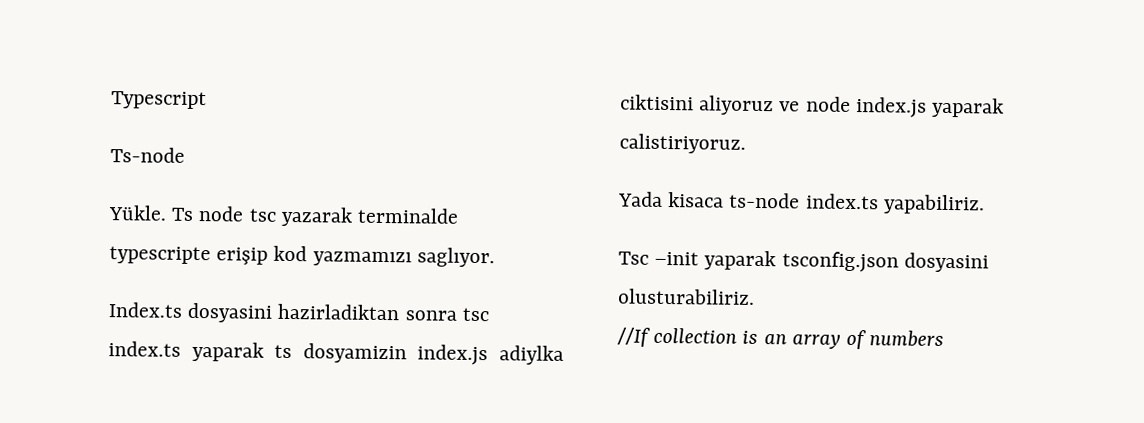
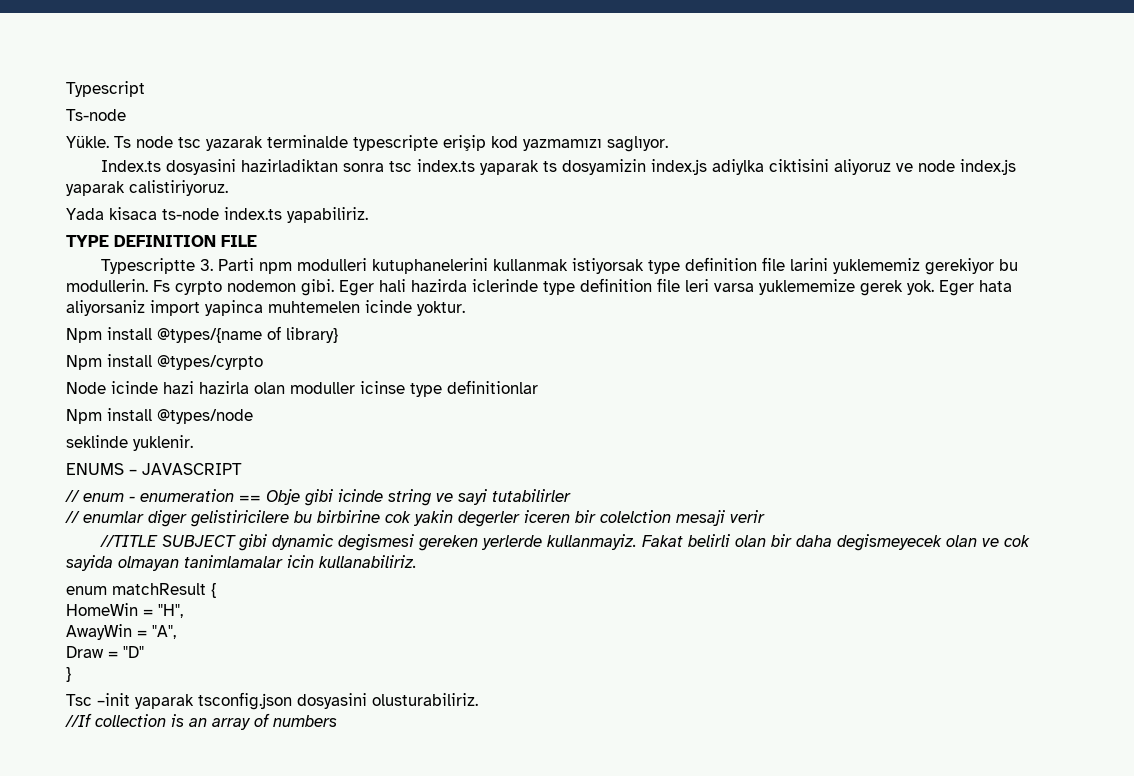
(985, 204) none -> [66,235,257,247] [100,257,1018,275] [66,278,1012,296] [66,300,465,316] [66,326,338,343] [66,354,263,370] [66,380,538,397] [66,408,253,424] [66,435,193,451] [66,463,242,475] [65,489,571,506] [65,510,765,527] [99,534,1030,551] [66,555,417,571] [66,583,216,598] [66,603,183,618] [66,624,176,640] [66,646,144,658] [66,667,71,682] // TYPE DEFINITION FILE // Typescriptte 3. Parti npm modulleri kutuphanelerini kullanmak istiyorsak type definition file larini yuklememiz gerekiyor bu modullerin. Fs cyrpto nodemon gibi. Eger hali hazirda iclerinde type definition file leri varsa yuklememize gerek yok. Eger hata aliyorsaniz import yapinca muhtemelen icinde yoktur. // Npm install @types/{name of library} // Npm install @types/cyrpto // Node icinde hazi hazirla olan moduller icinse type definitionlar // Npm install @types/node // seklinde yuklenir. // ENUMS – JAVASCRIPT // // enum - enumeration == Obje gibi icinde string ve sayi tutabilirler // // enumlar diger gelistiricilere bu birbirine cok yakin degerler iceren bir colelction mesaji verir // //TITLE SUBJECT gibi dynamic degismesi gereken yerlerde kullanmayiz. Fakat belirli olan bir daha degismeyecek olan ve cok sayida olmayan tanimlamalar icin kullanabiliriz. // enum matchResult { // HomeWin = "H", // AwayWin = "A", // Draw = "D" // }

